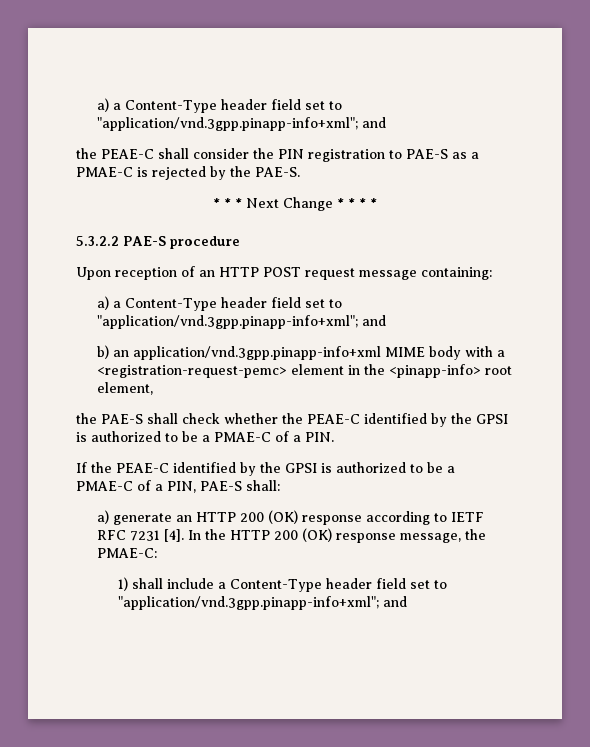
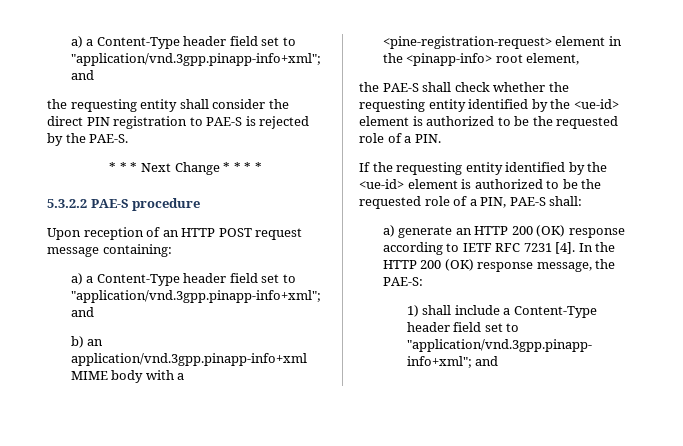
[101,149,154,159] PEAE-C -> [70,99,178,112] requesting entity
(274, 153) none -> [47,116,83,126] direct
[452,152,479,159] [76,167,133,177] as a PMAE-C -> (243, 121) none
[97,365,288,378] <registration-request-pemc> -> [382,36,552,49] <pine-registration-request>
[307,413,508,427] [76,431,271,442] PEAE-C identified by the GPSI is authorized to be a PMAE-C -> [359,99,619,112] [359,116,619,129] [359,133,384,143] requesting entity identified by the <ue-id> element is authorized to be the requested role
[116,462,455,476] [76,481,133,491] PEAE-C identified by the GPSI is authorized to be a PMAE-C -> [396,162,608,175] [359,179,602,189] [359,196,450,209] requesting entity identified by the <ue-id> element is authorized to be the requested role
[97,548,158,558] PMAE-C: -> [382,277,423,286] PAE-S:

